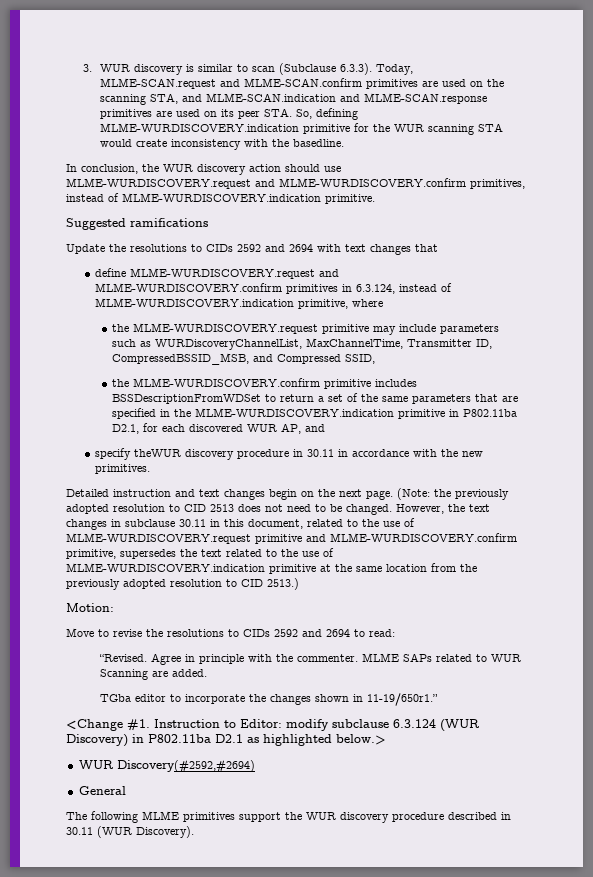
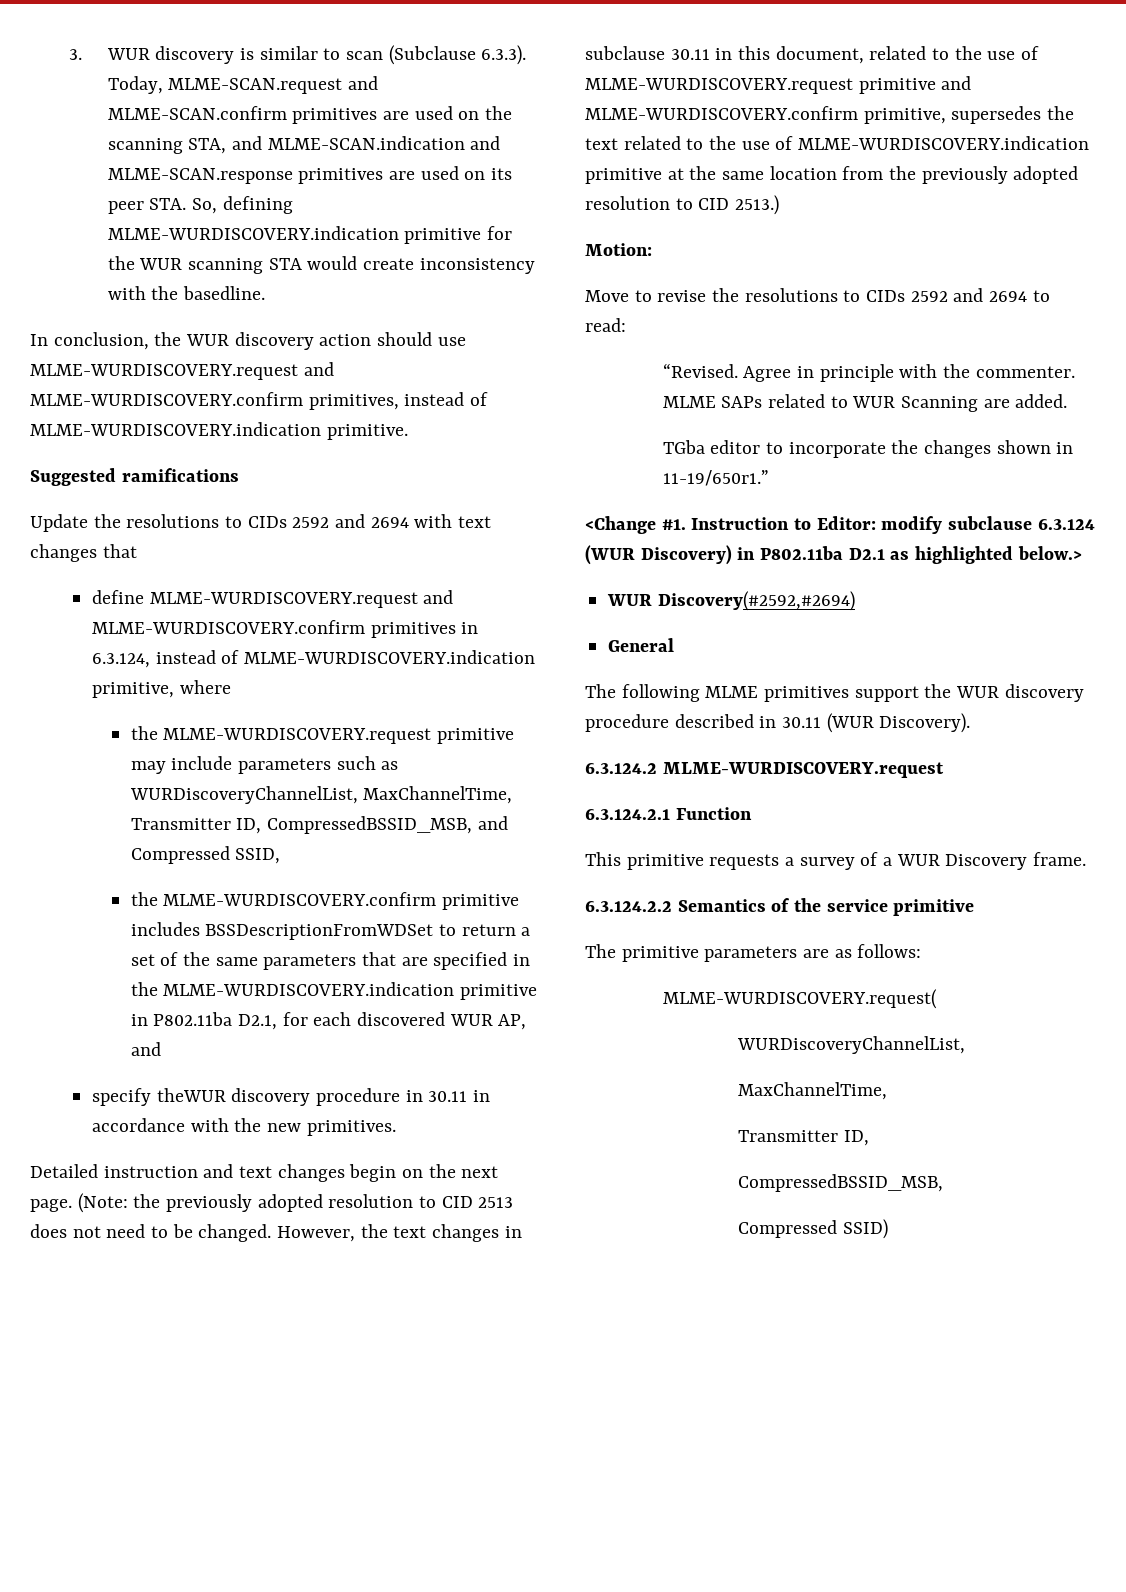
(194, 832) none -> [585,762,944,778] [585,807,752,820] [585,852,1087,870] [585,898,975,916] [585,944,922,962] [662,989,937,1009] [737,1036,966,1054] [738,1082,888,1100] [738,1130,869,1146] [738,1174,944,1192] [738,1219,888,1239] // 6.3.124.2 MLME-WURDISCOVERY.request // 6.3.124.2.1 Function // This primitive requests a survey of a WUR Discovery frame. // 6.3.124.2.2 Semantics of the service primitive // The primitive parameters are as follows: // MLME-WURDISCOVERY.request( // WURDiscoveryChannelList, // MaxChannelTime, // Transmitter ID, // CompressedBSSID_MSB, // Compressed SSID)

